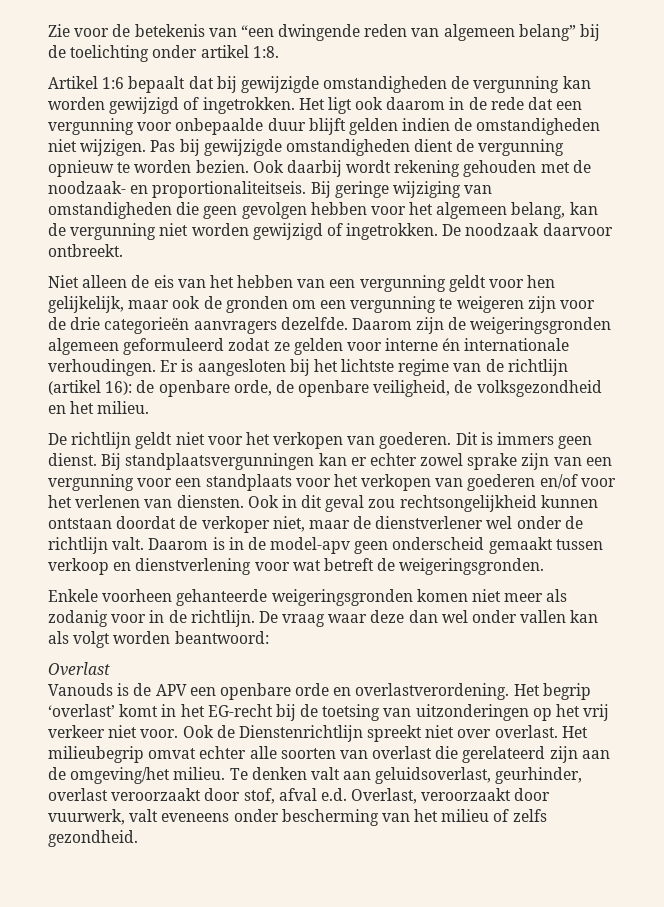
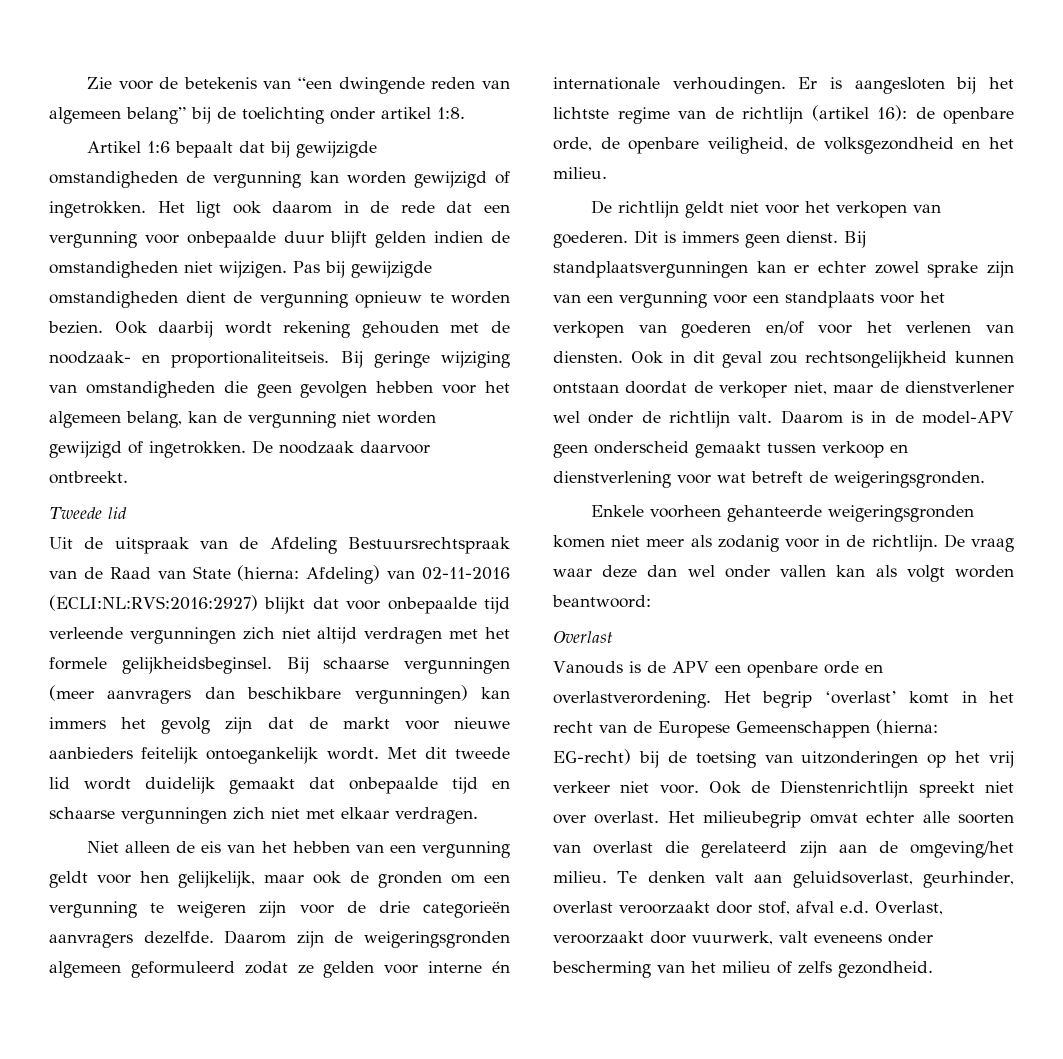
(123, 250) none -> [49,507,127,519] [49,537,510,554] [49,565,510,584] [49,595,510,614] [49,627,510,644] [49,657,510,674] [49,685,510,704] [49,717,510,734] [49,747,511,764] [49,777,510,794] [49,807,478,824] // Tweede lid // Uit de uitspraak van de Afdeling Bestuursrechtspraak van de Raad van State (hierna: Afdeling) van 02-11-2016 (ECLI:NL:RVS:2016:2927) blijkt dat voor onbepaalde tijd verleende vergunningen zich niet altijd verdragen met het formele gelijkheidsbeginsel. Bij schaarse vergunningen (meer aanvragers dan beschikbare vergunningen) kan immers het gevolg zijn dat de markt voor nieuwe aanbieders feitelijk ontoegankelijk wordt. Met dit tweede lid wordt duidelijk gemaakt dat onbepaalde tijd en schaarse vergunningen zich niet met elkaar verdragen.
[270,537,351,554] model-apv -> [922,411,1014,424] model-APV
[207,704,273,717] EG-recht -> [553,719,938,738] [553,749,631,765] recht van de Europese Gemeenschappen (hierna: EG-recht)

